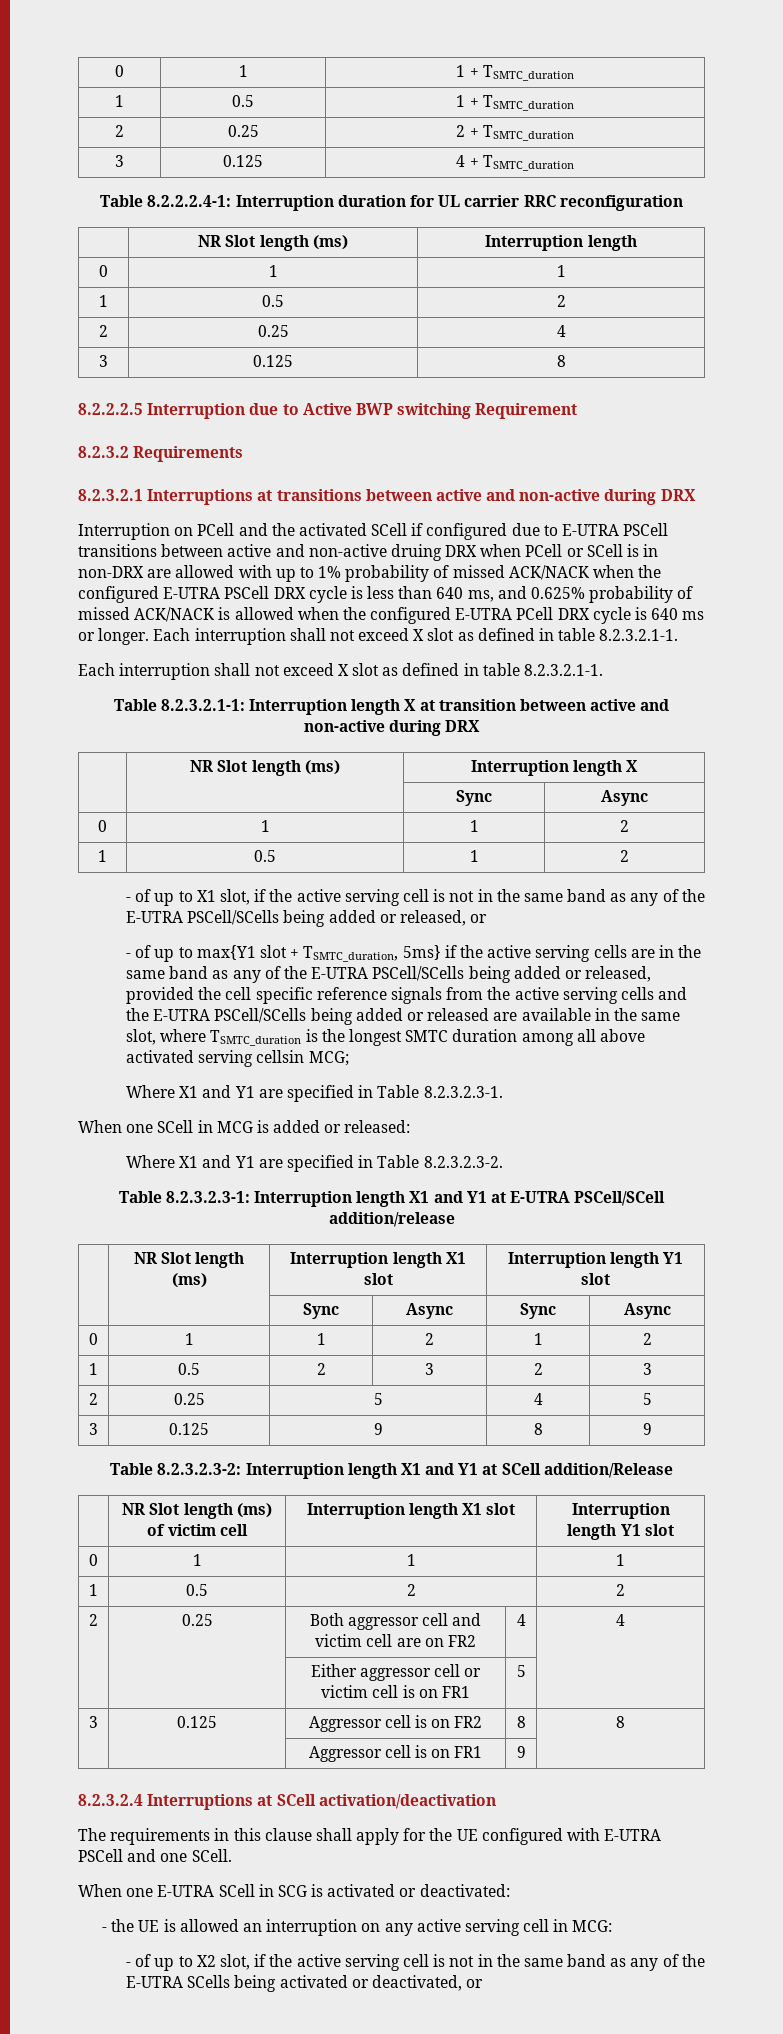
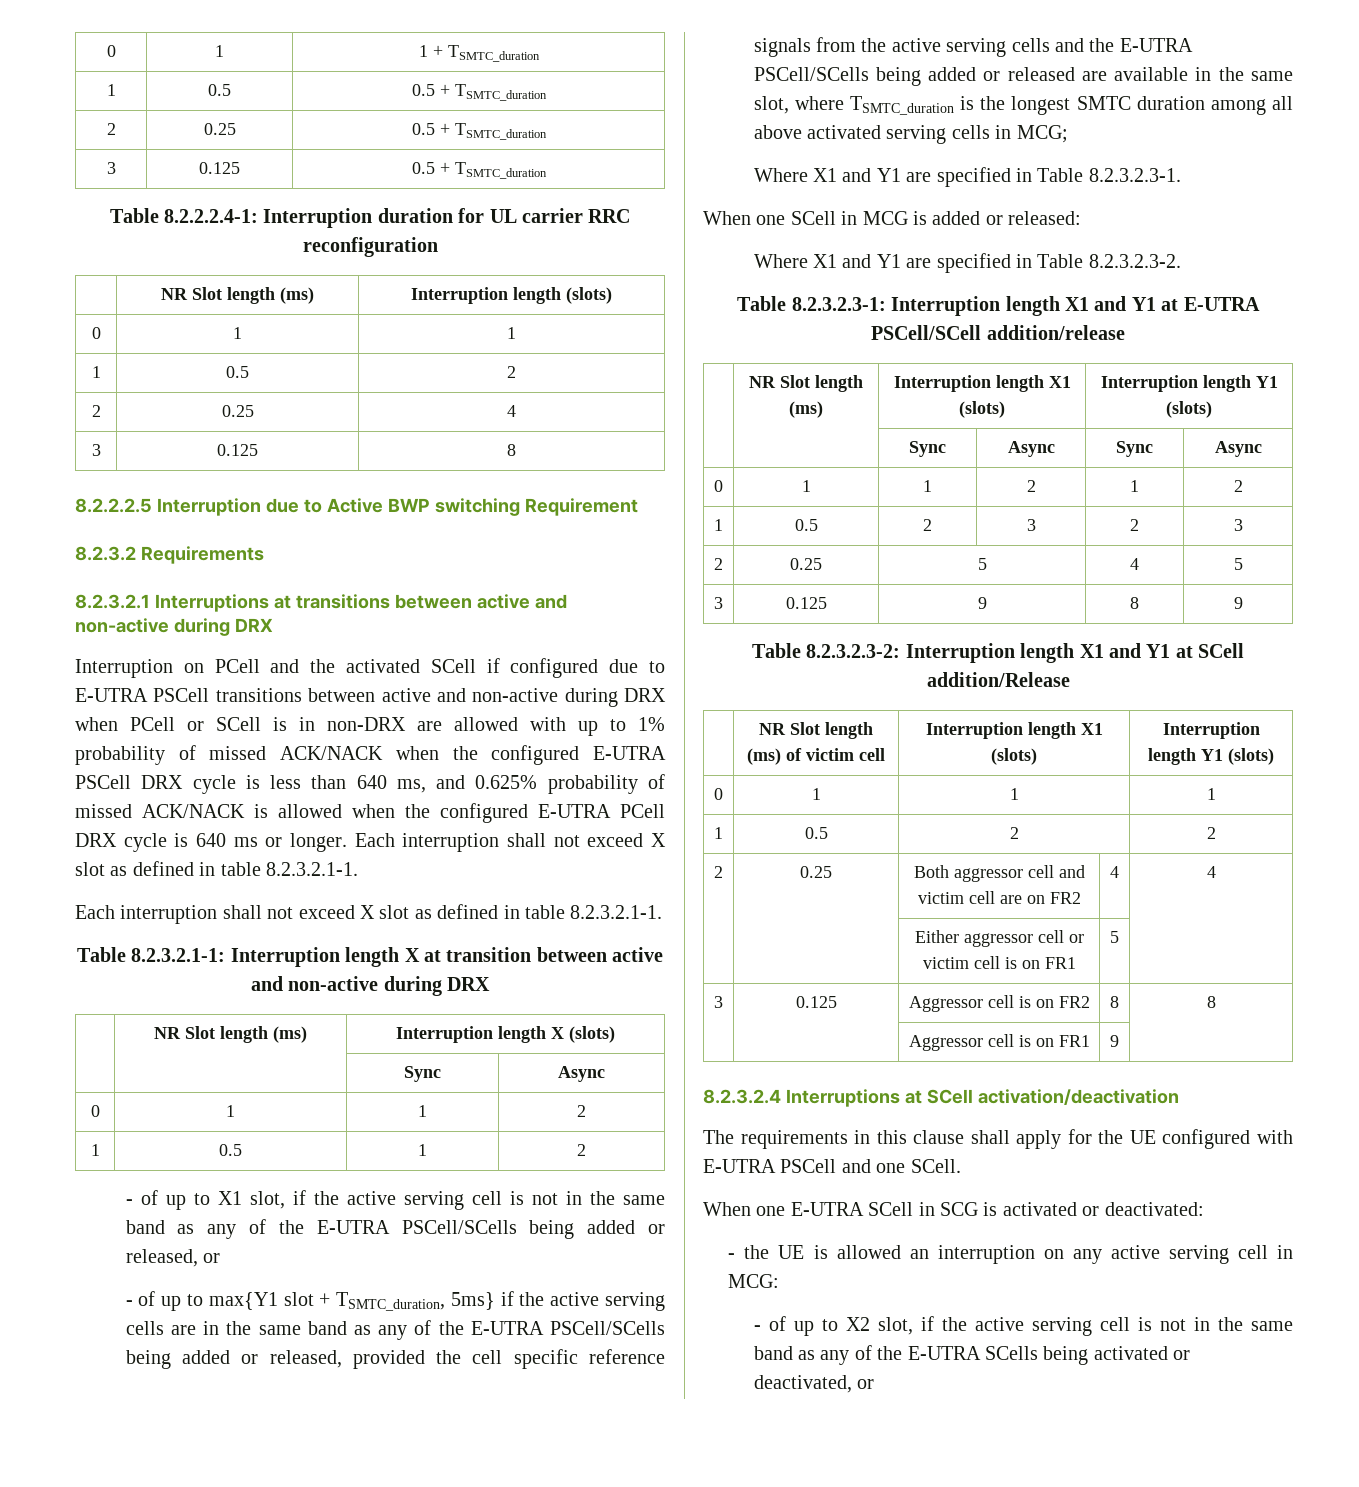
[456,95,466,107] 1 -> [411,84,435,96] 0.5
[456,125,466,137] 2 -> [411,123,435,135] 0.5
[456,155,466,167] 4 -> [411,162,435,174] 0.5
(637, 243) none -> [566,287,612,304] (slots)
[390,544,442,561] druing -> [564,688,618,707] during
(639, 766) none -> [569,1026,615,1043] (slots)
[256,1050,305,1063] cellsin -> [951,125,1012,139] cells in
[363,1273,393,1285] [507,1252,684,1268] [581,1273,610,1285] slot | Interruption length Y1 slot -> [959,401,1005,418] [1100,375,1278,392] [1166,401,1212,418] (slots) | Interruption length Y1 (slots)
[486,1503,516,1515] [571,1503,670,1519] [567,1524,674,1540] slot | Interruption length Y1 slot -> [991,748,1037,765] [1162,722,1260,739] [1148,748,1274,765] (slots) | Interruption length Y1 (slots)

